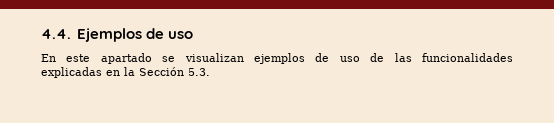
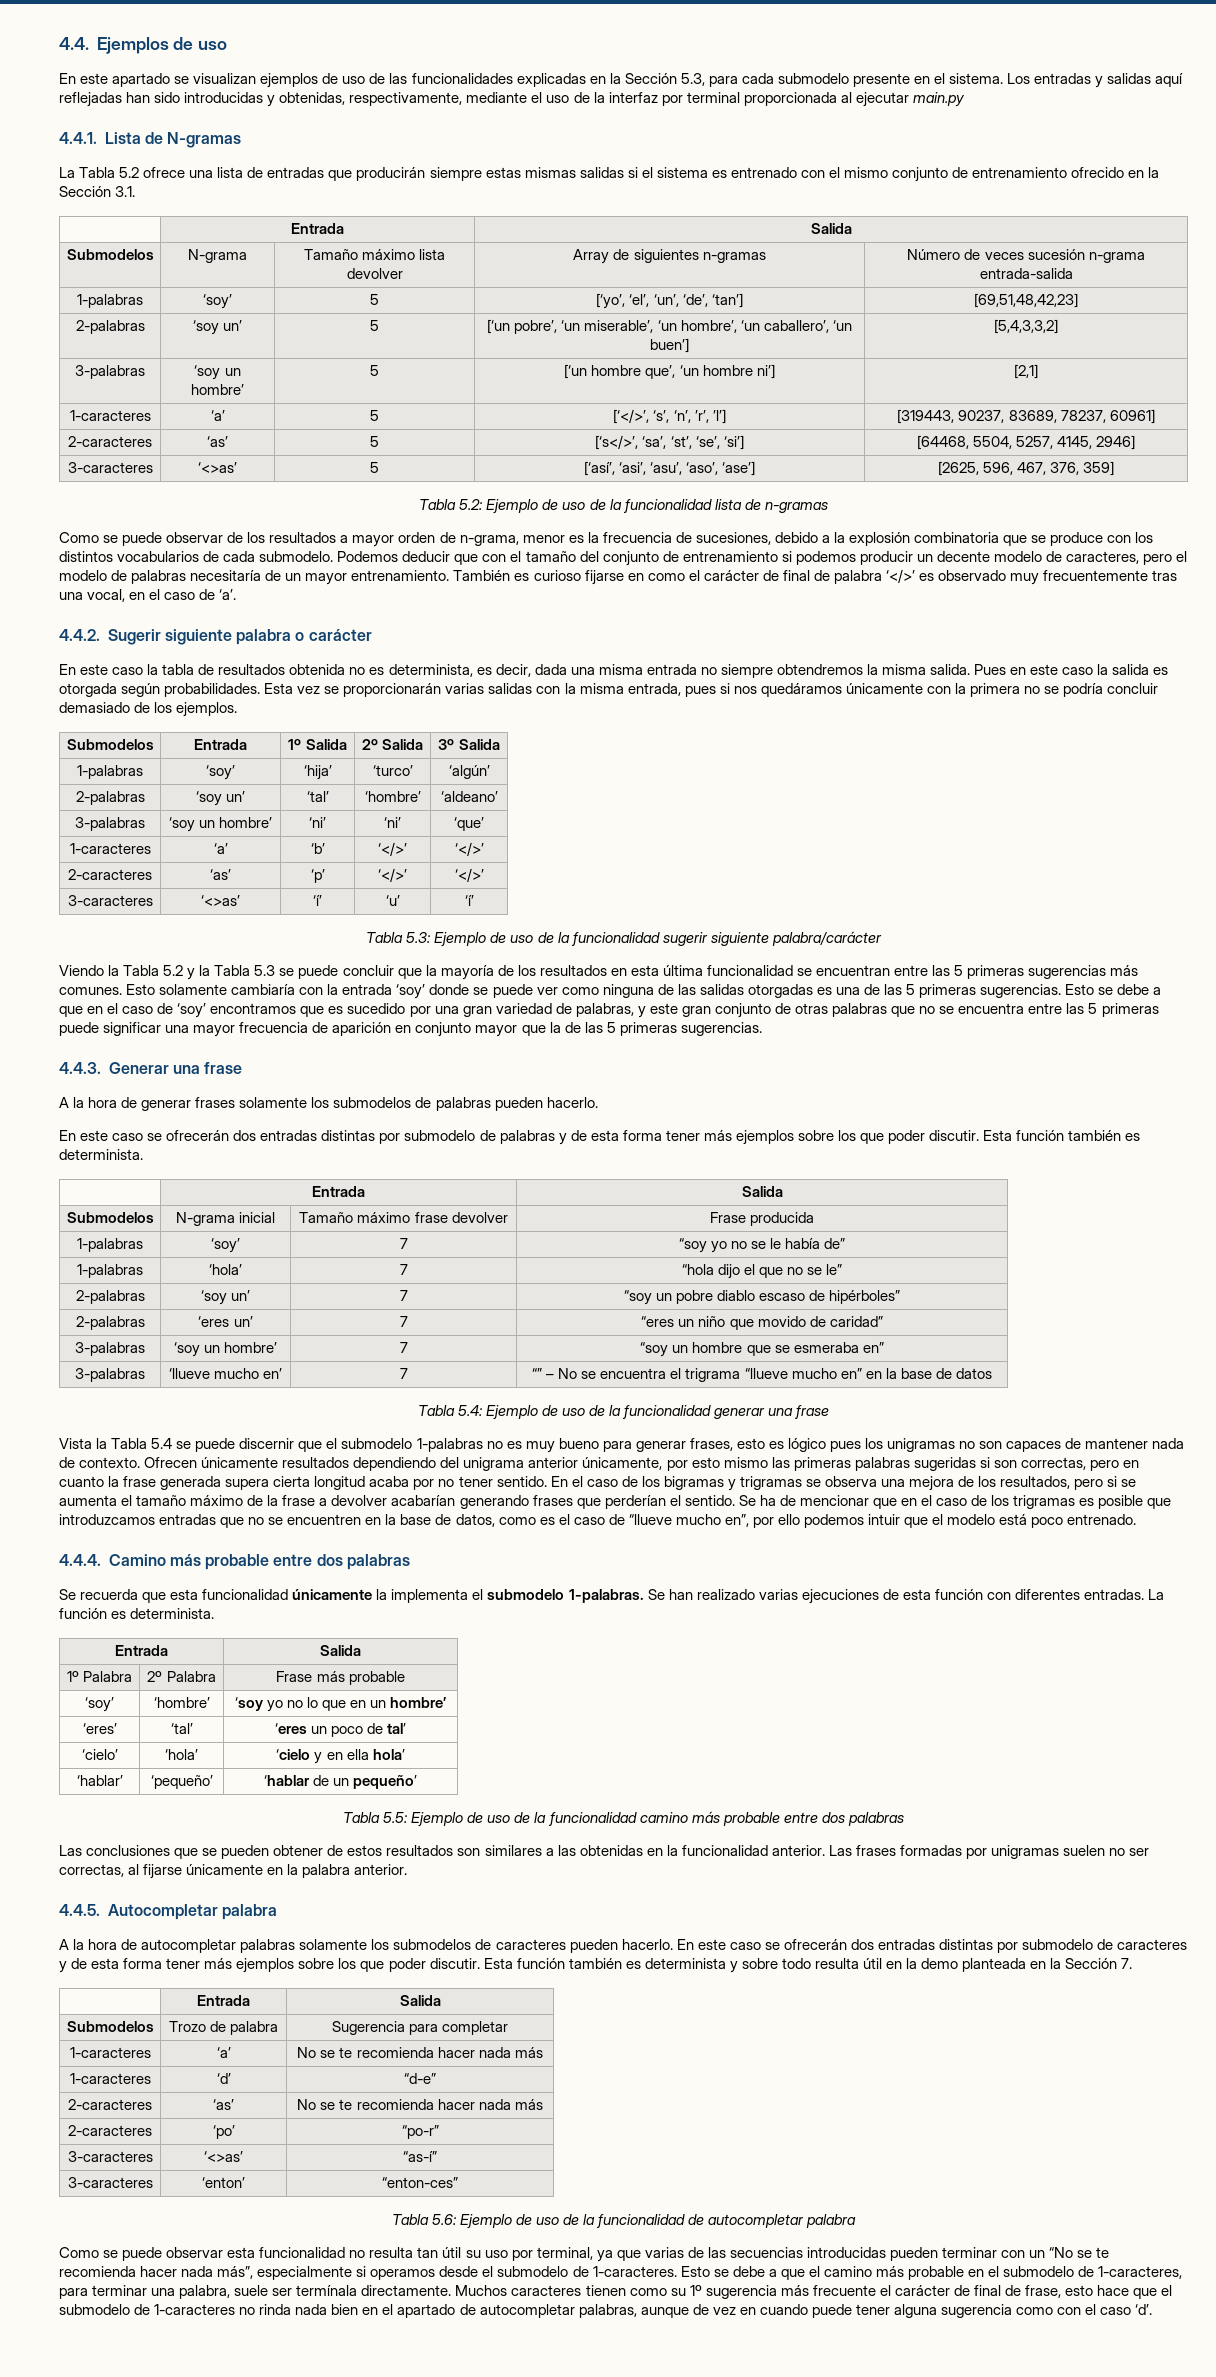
[188,68,210,76] 5.3. -> [680,73,1184,88] [59,92,965,107] [59,132,242,148] [59,167,1160,182] [59,186,136,197] [291,223,344,234] [810,223,852,234] [66,249,154,260] [188,249,247,263] [303,249,446,260] [346,268,403,279] [573,249,766,264] [907,249,1145,263] [979,268,1073,279] [77,294,143,308] [203,294,232,309] [370,294,379,305] [596,293,743,309] [974,293,1078,308] [75,320,145,334] [192,320,243,335] [370,320,379,331] [487,319,852,334] [650,338,689,353] [994,319,1058,334] [75,365,145,379] [194,365,241,380] [191,384,244,395] [370,365,379,376] [564,364,775,379] [1014,364,1038,379] [69,410,151,421] [210,410,225,421] [370,410,379,421] [613,409,726,424] [897,409,1155,424] [68,436,152,447] [207,436,228,447] [370,436,379,447] [595,435,744,450] [916,435,1136,450] [67,462,153,473] [198,462,237,473] [370,462,379,473] [583,461,756,476] [937,461,1115,476] [419,499,828,514] [59,532,1154,547] [59,551,1188,566] [59,569,1178,585] [59,589,237,602] [59,629,372,645] [59,664,1169,678] [59,683,1159,697] [59,702,238,717] [66,739,154,750] [194,739,247,750] [288,739,347,750] [361,739,424,750] [438,739,500,750] [77,765,143,779] [206,765,235,780] [303,765,332,780] [372,765,413,776] [448,765,490,779] [75,791,145,805] [195,791,246,806] [306,791,329,802] [364,791,421,802] [440,791,498,802] [75,817,145,831] [168,817,273,832] [309,817,326,828] [384,817,401,828] [454,817,484,831] [69,843,151,854] [213,843,228,854] [310,843,325,854] [378,842,407,856] [454,842,484,856] [68,869,152,880] [210,869,231,880] [310,869,325,883] [378,868,407,882] [454,868,484,882] [67,895,153,906] [201,895,240,906] [313,895,322,906] [385,895,400,906] [464,895,474,906] [366,931,882,947] [59,965,1139,980] [59,984,1162,999] [59,1003,1159,1018] [59,1022,762,1037] [59,1062,243,1074] [59,1097,598,1111] [59,1130,1141,1145] [59,1149,143,1160] [312,1186,365,1197] [741,1186,783,1197] [66,1212,154,1223] [175,1212,276,1226] [299,1212,508,1223] [709,1212,815,1226] [77,1238,143,1252] [211,1238,240,1253] [399,1238,408,1249] [678,1238,846,1253] [77,1264,143,1278] [209,1264,242,1275] [399,1264,408,1275] [681,1264,843,1279] [75,1290,145,1304] [200,1290,251,1305] [399,1290,408,1301] [623,1290,901,1305] [75,1316,145,1330] [198,1316,253,1327] [399,1316,408,1327] [641,1316,883,1330] [75,1342,145,1356] [173,1342,278,1357] [399,1342,408,1353] [640,1342,884,1357] [75,1368,145,1382] [168,1368,283,1379] [399,1368,408,1379] [532,1368,992,1382] [417,1405,830,1420] [59,1438,1185,1453] [59,1457,1140,1471] [59,1476,1137,1491] [59,1495,1172,1509] [59,1514,1137,1528] [59,1554,411,1570] [59,1589,1165,1604] [59,1608,215,1619] [115,1645,168,1656] [320,1645,361,1656] [66,1670,133,1682] [147,1670,216,1682] [276,1671,405,1685] [85,1697,114,1712] [153,1697,210,1708] [234,1697,447,1712] [82,1723,117,1734] [170,1723,193,1734] [274,1723,407,1737] [81,1749,118,1760] [165,1749,198,1760] [276,1749,405,1764] [76,1775,123,1786] [150,1775,213,1789] [263,1775,418,1789] [343,1811,904,1827] [59,1845,1150,1859] [59,1864,408,1879] [59,1904,277,1920] [59,1939,1188,1953] [59,1958,1133,1973] [197,1995,250,2006] [399,1995,441,2006] [66,2021,154,2032] [168,2021,279,2035] [331,2021,509,2035] [69,2047,151,2058] [216,2047,231,2058] [297,2047,543,2058] [69,2073,151,2084] [216,2073,231,2084] [404,2073,436,2084] [68,2099,152,2110] [213,2099,234,2110] [297,2099,543,2110] [68,2125,152,2136] [212,2125,235,2139] [401,2125,439,2139] [67,2151,153,2162] [204,2151,243,2162] [403,2151,437,2162] [67,2177,153,2188] [202,2177,245,2188] [382,2177,458,2188] [391,2214,857,2229] [59,2247,1110,2262] [59,2266,1183,2280] [59,2284,1173,2299] [59,2304,1153,2318] 5.3, para cada submodelo presente en el sistema. Los entradas y salidas aquí reflejadas han sido introducidas y obtenidas, respectivamente, mediante el uso de la interfaz por terminal proporcionada al ejecutar main.py // 4.4.1. Lista de N-gramas // La Tabla 5.2 ofrece una lista de entradas que producirán siempre estas mismas salidas si el sistema es entrenado con el mismo conjunto de entrenamiento ofrecido en la Sección 3.1. // | Entrada | Salida // Submodelos | N-grama | Tamaño máximo lista devolver | Array de siguientes n-gramas | Número de veces sucesión n-grama entrada-salida // 1-palabras | ‘soy’ | 5 | [‘yo’, ‘el’, ‘un’, ‘de’, ‘tan’] | [69,51,48,42,23] // 2-palabras | ‘soy un’ | 5 | [‘un pobre’, ‘un miserable’, ‘un hombre’, ‘un caballero’, ‘un buen’] | [5,4,3,3,2] // 3-palabras | ‘soy un hombre’ | 5 | [‘un hombre que’, ‘un hombre ni’] | [2,1] // 1-caracteres | ‘a’ | 5 | [‘</>’, ‘s’, ‘n’, ’r’, ’l’] | [319443, 90237, 83689, 78237, 60961] // 2-caracteres | ‘as’ | 5 | [‘s</>’, ‘sa’, ‘st’, ‘se’, ‘si’] | [64468, 5504, 5257, 4145, 2946] // 3-caracteres | ‘<>as’ | 5 | [‘así’, ‘asi’, ‘asu’, ‘aso’, ‘ase’] | [2625, 596, 467, 376, 359] // Tabla 5.2: Ejemplo de uso de la funcionalidad lista de n-gramas // Como se puede observar de los resultados a mayor orden de n-grama, menor es la frecuencia de sucesiones, debido a la explosión combinatoria que se produce con los distintos vocabularios de cada submodelo. Podemos deducir que con el tamaño del conjunto de entrenamiento si podemos producir un decente modelo de caracteres, pero el modelo de palabras necesitaría de un mayor entrenamiento. También es curioso fijarse en como el carácter de final de palabra ‘</>’ es observado muy frecuentemente tras una vocal, en el caso de ‘a’. // 4.4.2. Sugerir siguiente palabra o carácter // En este caso la tabla de resultados obtenida no es determinista, es decir, dada una misma entrada no siempre obtendremos la misma salida. Pues en este caso la salida es otorgada según probabilidades. Esta vez se proporcionarán varias salidas con la misma entrada, pues si nos quedáramos únicamente con la primera no se podría concluir demasiado de los ejemplos. // Submodelos | Entrada | 1º Salida | 2º Salida | 3º Salida // 1-palabras | ‘soy’ | ‘hija’ | ‘turco’ | ‘algún’ // 2-palabras | ‘soy un’ | ‘tal’ | ‘hombre’ | ‘aldeano’ // 3-palabras | ‘soy un hombre’ | ‘ni’ | ‘ni’ | ‘que’ // 1-caracteres | ‘a’ | ‘b’ | ‘</>’ | ‘</>’ // 2-caracteres | ‘as’ | ‘p’ | ‘</>’ | ‘</>’ // 3-caracteres | ‘<>as’ | ‘í’ | ‘u’ | ‘í’ // Tabla 5.3: Ejemplo de uso de la funcionalidad sugerir siguiente palabra/carácter // Viendo la Tabla 5.2 y la Tabla 5.3 se puede concluir que la mayoría de los resultados en esta última funcionalidad se encuentran entre las 5 primeras sugerencias más comunes. Esto solamente cambiaría con la entrada ‘soy’ donde se puede ver como ninguna de las salidas otorgadas es una de las 5 primeras sugerencias. Esto se debe a que en el caso de ‘soy’ encontramos que es sucedido por una gran variedad de palabras, y este gran conjunto de otras palabras que no se encuentra entre las 5 primeras puede significar una mayor frecuencia de aparición en conjunto mayor que la de las 5 primeras sugerencias. // 4.4.3. Generar una frase // A la hora de generar frases solamente los submodelos de palabras pueden hacerlo. // En este caso se ofrecerán dos entradas distintas por submodelo de palabras y de esta forma tener más ejemplos sobre los que poder discutir. Esta función también es determinista. // | Entrada | Salida // Submodelos | N-grama inicial | Tamaño máximo frase devolver | Frase producida // 1-palabras | ‘soy’ | 7 | “soy yo no se le había de” // 1-palabras | ‘hola’ | 7 | “hola dijo el que no se le” // 2-palabras | ‘soy un’ | 7 | “soy un pobre diablo escaso de hipérboles” // 2-palabras | ‘eres un’ | 7 | “eres un niño que movido de caridad” // 3-palabras | ‘soy un hombre’ | 7 | “soy un hombre que se esmeraba en” // 3-palabras | ‘llueve mucho en’ | 7 | “” – No se encuentra el trigrama “llueve mucho en” en la base de datos // Tabla 5.4: Ejemplo de uso de la funcionalidad generar una frase // Vista la Tabla 5.4 se puede discernir que el submodelo 1-palabras no es muy bueno para generar frases, esto es lógico pues los unigramas no son capaces de mantener nada de contexto. Ofrecen únicamente resultados dependiendo del unigrama anterior únicamente, por esto mismo las primeras palabras sugeridas si son correctas, pero en cuanto la frase generada supera cierta longitud acaba por no tener sentido. En el caso de los bigramas y trigramas se observa una mejora de los resultados, pero si se aumenta el tamaño máximo de la frase a devolver acabarían generando frases que perderían el sentido. Se ha de mencionar que en el caso de los trigramas es posible que introduzcamos entradas que no se encuentren en la base de datos, como es el caso de “llueve mucho en”, por ello podemos intuir que el modelo está poco entrenado. // 4.4.4. Camino más probable entre dos palabras // Se recuerda que esta funcionalidad únicamente la implementa el submodelo 1-palabras. Se han realizado varias ejecuciones de esta función con diferentes entradas. La función es determinista. // Entrada | Salida // 1º Palabra | 2º Palabra | Frase más probable // ‘soy’ | ‘hombre’ | ‘soy yo no lo que en un hombre’ // ‘eres’ | ‘tal’ | ‘eres un poco de tal’ // ‘cielo’ | ‘hola’ | ‘cielo y en ella hola’ // ‘hablar’ | ‘pequeño’ | ‘hablar de un pequeño’ // Tabla 5.5: Ejemplo de uso de la funcionalidad camino más probable entre dos palabras // Las conclusiones que se pueden obtener de estos resultados son similares a las obtenidas en la funcionalidad anterior. Las frases formadas por unigramas suelen no ser correctas, al fijarse únicamente en la palabra anterior. // 4.4.5. Autocompletar palabra // A la hora de autocompletar palabras solamente los submodelos de caracteres pueden hacerlo. En este caso se ofrecerán dos entradas distintas por submodelo de caracteres y de esta forma tener más ejemplos sobre los que poder discutir. Esta función también es determinista y sobre todo resulta útil en la demo planteada en la Sección 7. // | Entrada | Salida // Submodelos | Trozo de palabra | Sugerencia para completar // 1-caracteres | ‘a’ | No se te recomienda hacer nada más // 1-caracteres | ‘d’ | “d-e” // 2-caracteres | ‘as’ | No se te recomienda hacer nada más // 2-caracteres | ‘po’ | “po-r” // 3-caracteres | ‘<>as’ | “as-í” // 3-caracteres | ‘enton’ | “enton-ces” // Tabla 5.6: Ejemplo de uso de la funcionalidad de autocompletar palabra // Como se puede observar esta funcionalidad no resulta tan útil su uso por terminal, ya que varias de las secuencias introducidas pueden terminar con un “No se te recomienda hacer nada más”, especialmente si operamos desde el submodelo de 1-caracteres. Esto se debe a que el camino más probable en el submodelo de 1-caracteres, para terminar una palabra, suele ser termínala directamente. Muchos caracteres tienen como su 1º sugerencia más frecuente el carácter de final de frase, esto hace que el submodelo de 1-caracteres no rinda nada bien en el apartado de autocompletar palabras, aunque de vez en cuando puede tener alguna sugerencia como con el caso ‘d’.

